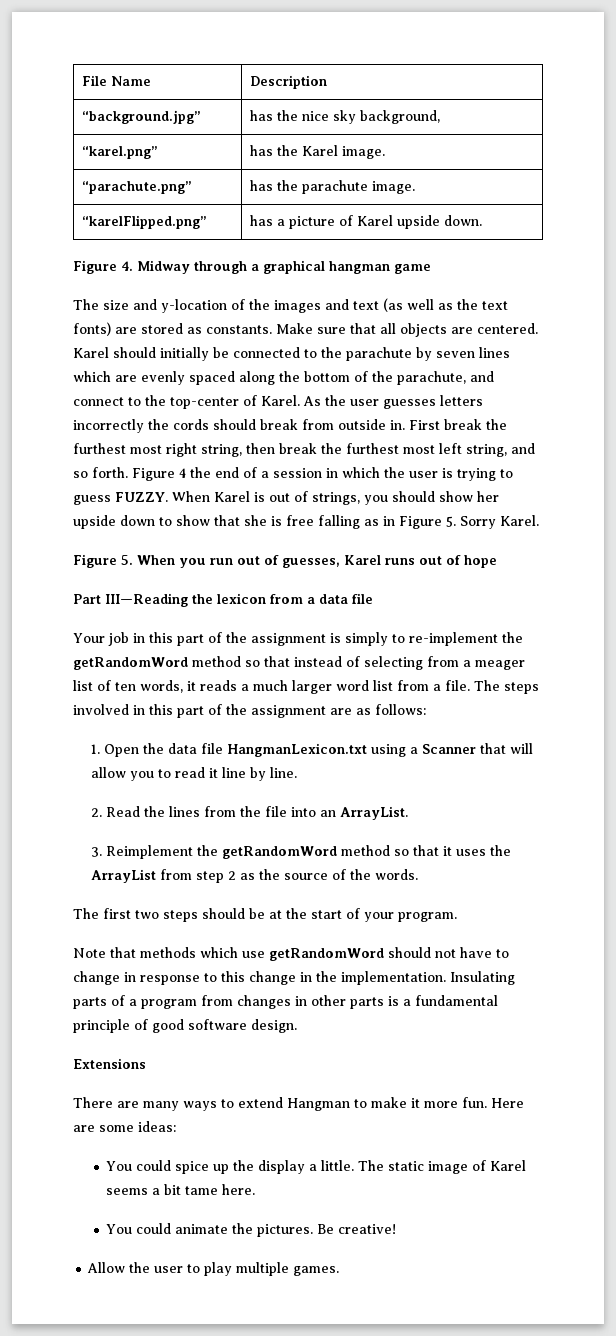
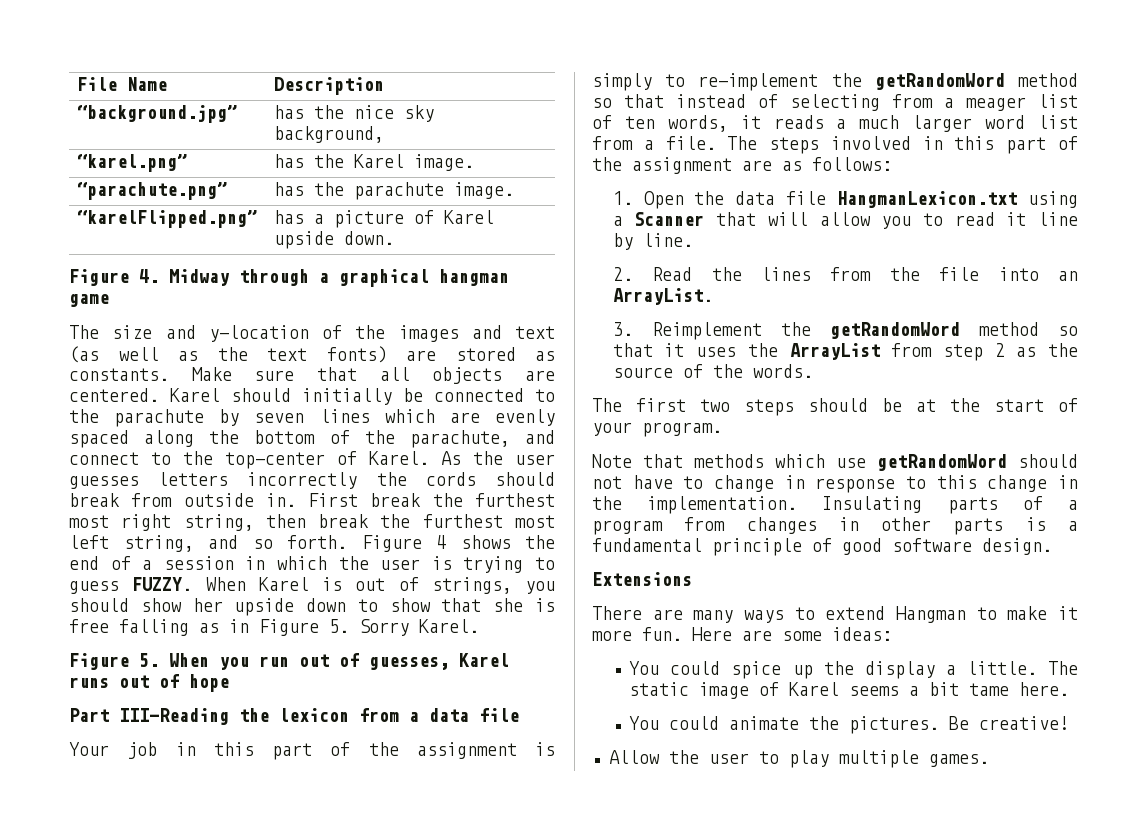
(186, 473) none -> [460,535,511,549] shows

